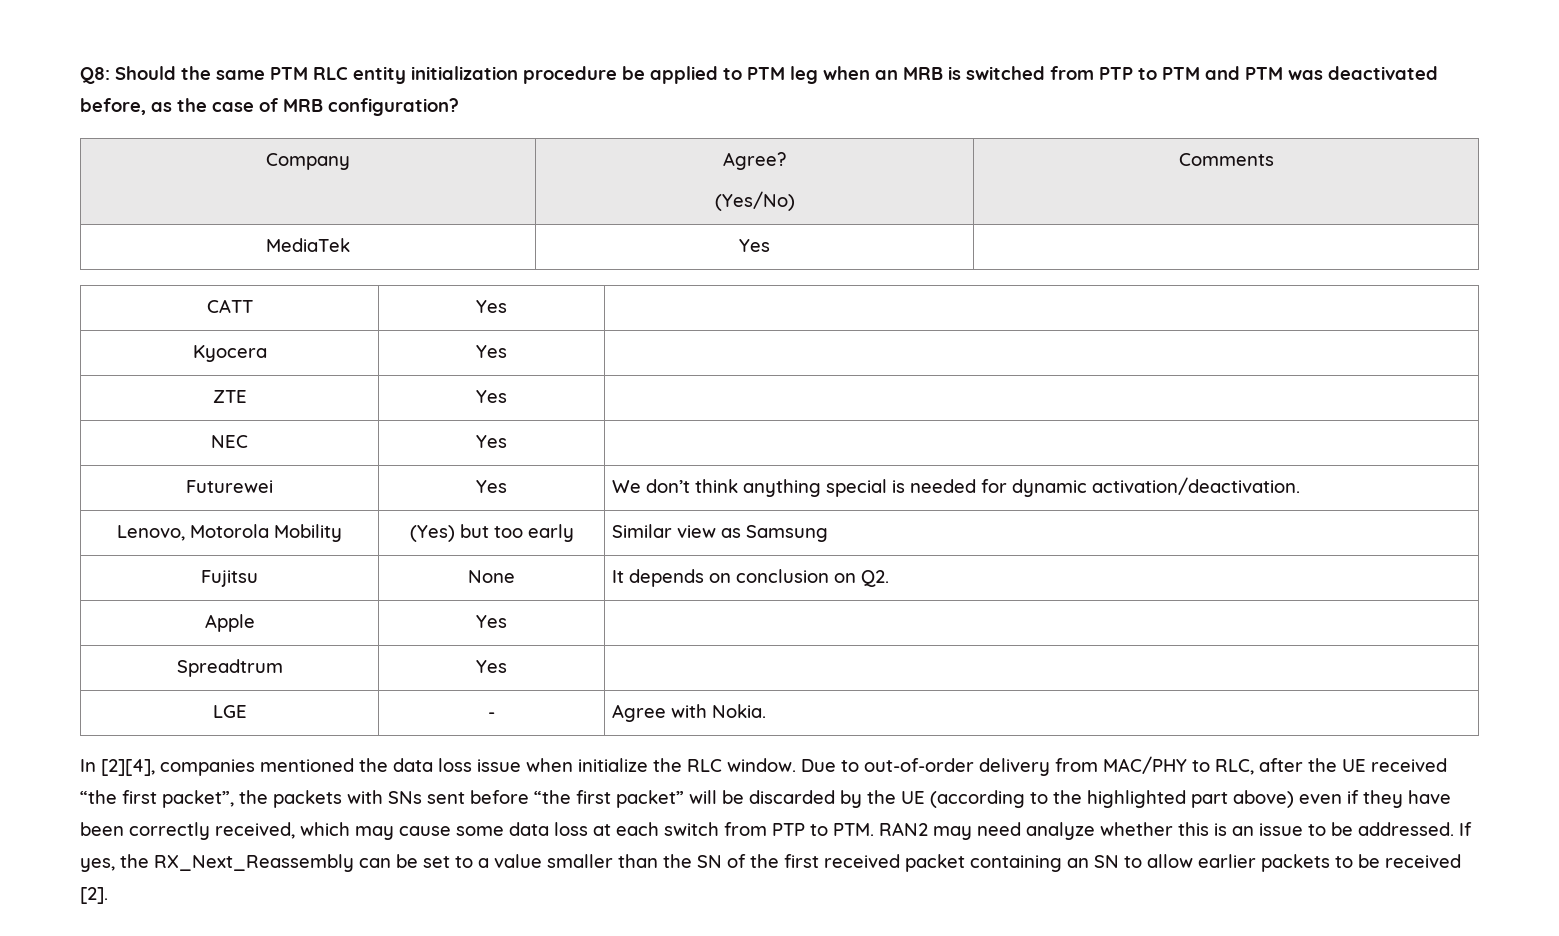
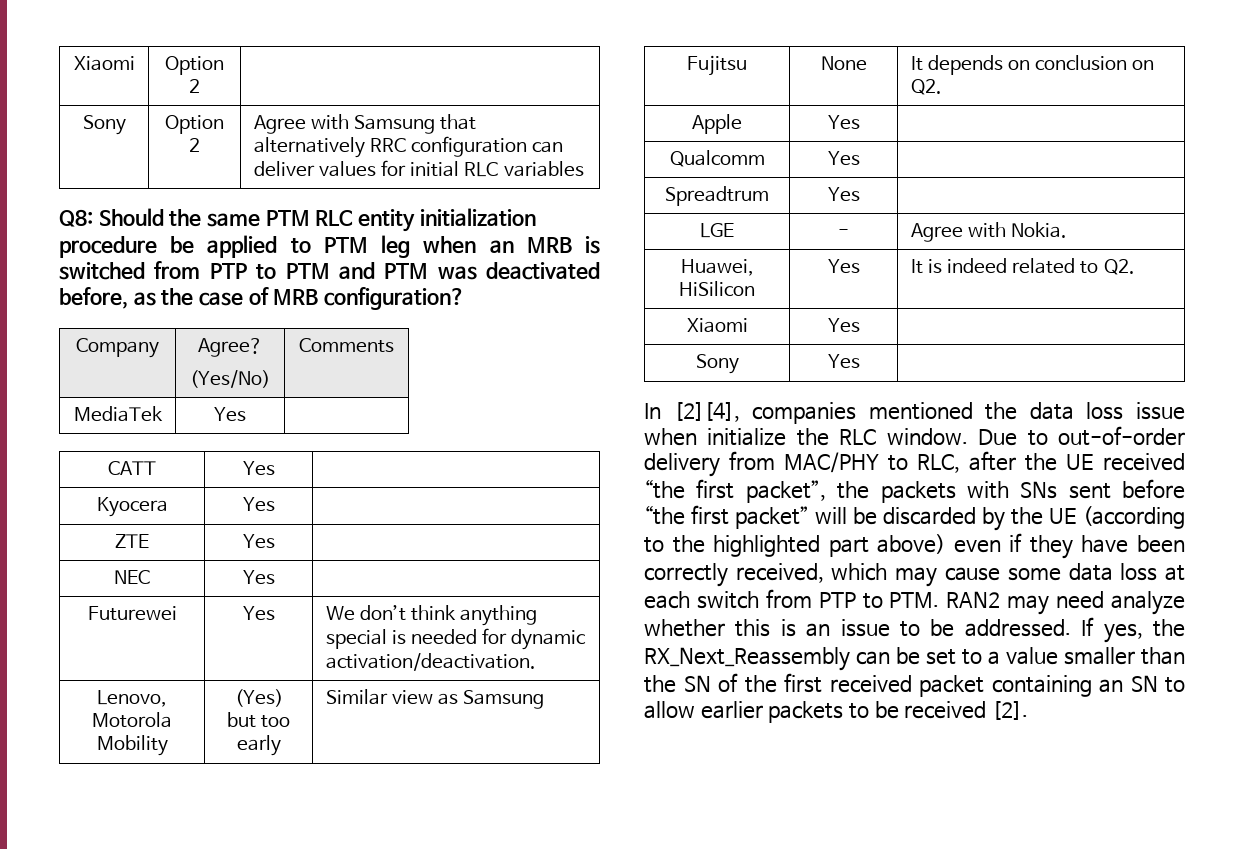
(80, 75) none -> [73,56,135,71] [165,56,224,75] [189,79,200,93] [82,115,126,135] [165,115,224,134] [189,138,200,152] [253,114,477,134] [253,136,564,158] [253,160,584,177] Xiaomi | Option 2 | // Sony | Option 2 | Agree with Samsung that alternatively RRC configuration can deliver values for initial RLC variables //
(507, 621) none -> [669,150,765,167] [827,151,860,166] // Qualcomm | Yes |
(767, 711) none -> [680,259,754,276] [679,281,755,297] [827,259,860,274] [910,258,1135,275] [686,318,748,333] [827,318,860,333] [695,354,739,374] [827,354,860,369] // Huawei, HiSilicon | Yes | It is indeed related to Q2. // Xiaomi | Yes | // Sony | Yes |

